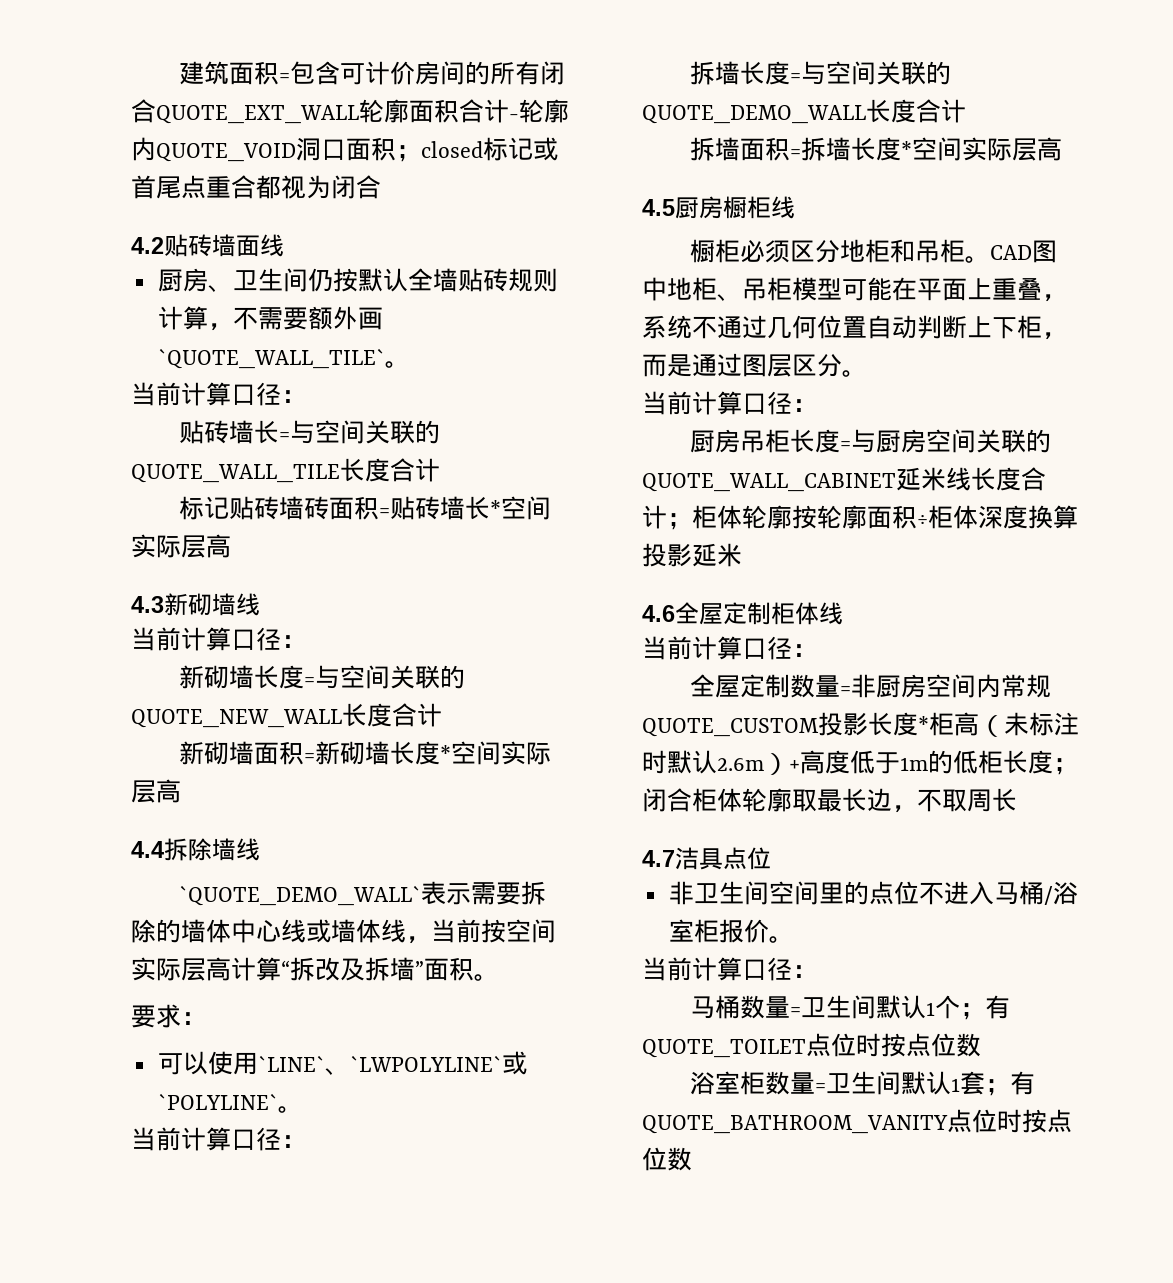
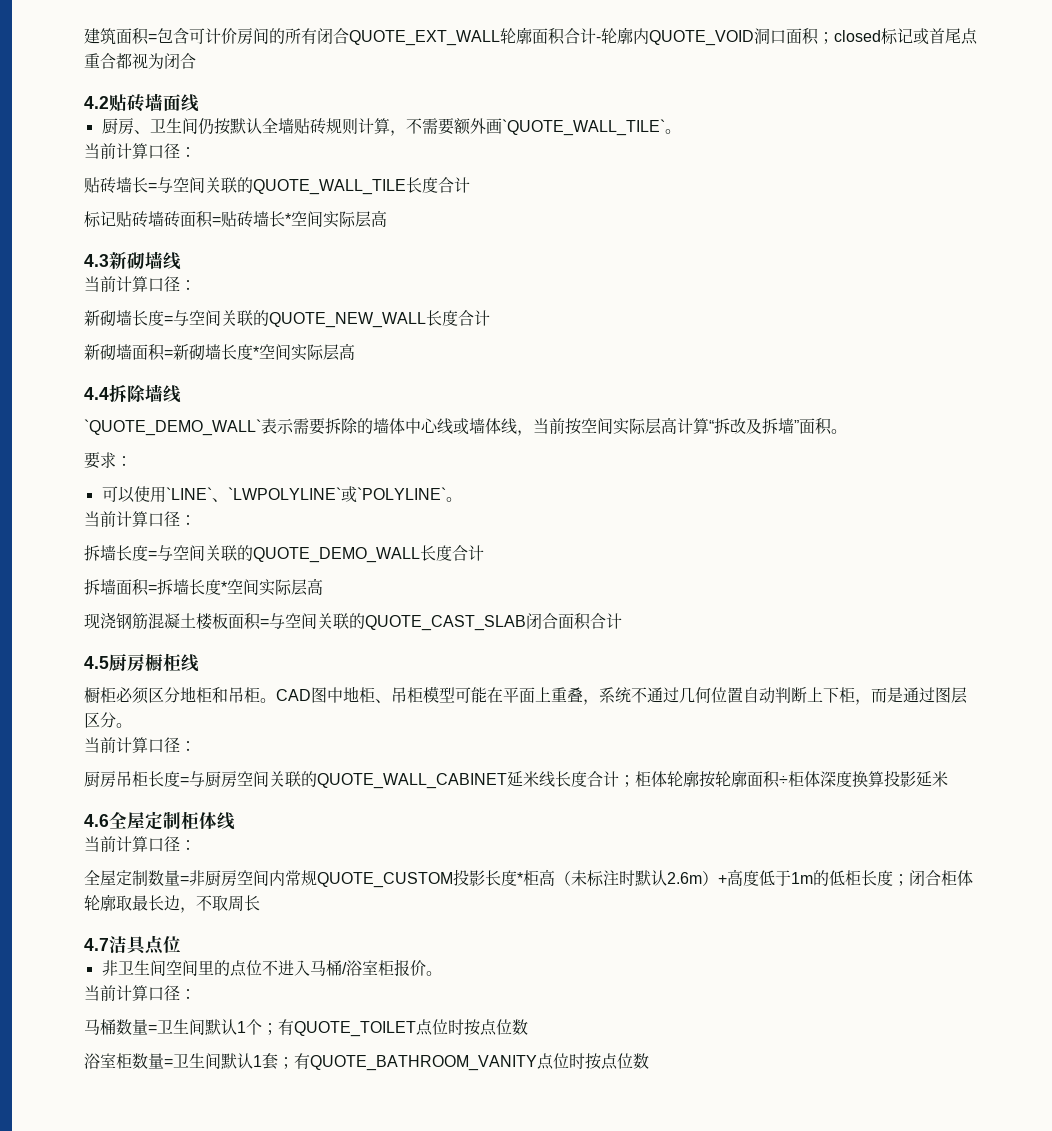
(1063, 149) none -> [84,612,622,631] // 现浇钢筋混凝土楼板面积=与空间关联的QUOTE_CAST_SLAB闭合面积合计

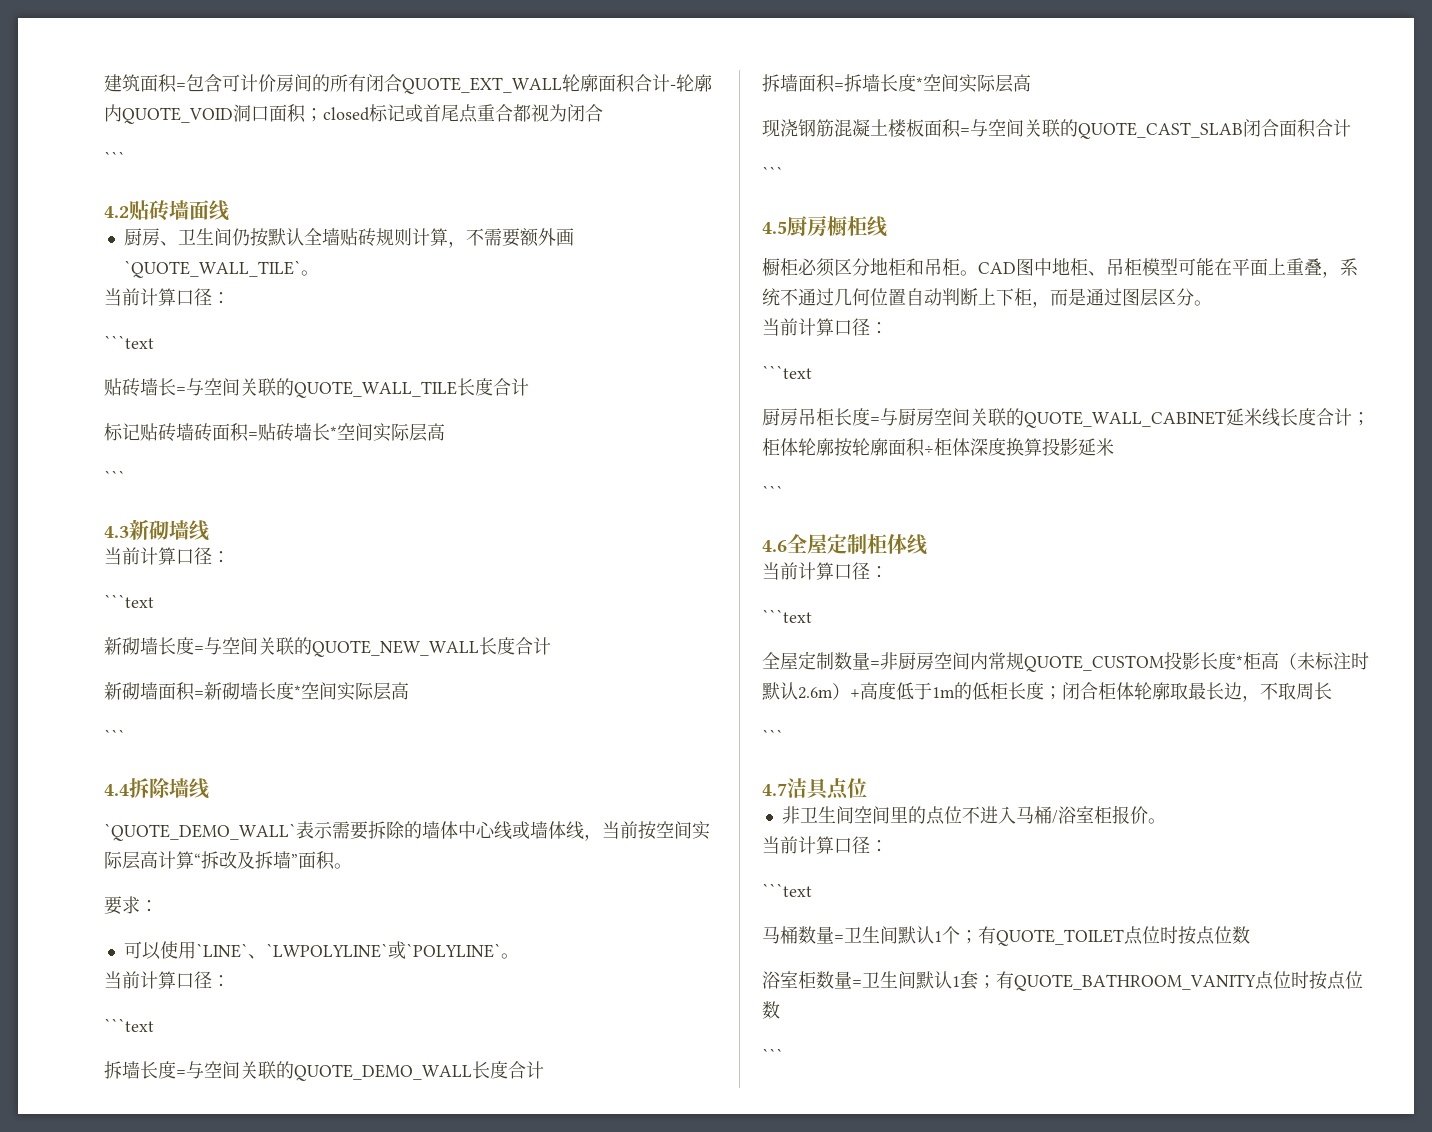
(196, 61) none -> [104,151,125,165] // ```
(196, 152) none -> [104,335,154,349] // ```text
(387, 218) none -> [104,470,125,484] // ```
(196, 285) none -> [104,594,154,608] // ```text
(355, 351) none -> [104,729,125,743] // ```
(196, 520) none -> [104,1018,154,1032] // ```text
(622, 621) none -> [762,166,783,180] // ```
(196, 746) none -> [762,365,812,379] // ```text
(948, 779) none -> [762,485,783,499] // ```
(196, 845) none -> [762,609,812,623] // ```text
(260, 903) none -> [762,729,783,743] // ```
(196, 994) none -> [762,883,812,897] // ```text
(649, 1061) none -> [762,1048,783,1062] // ```

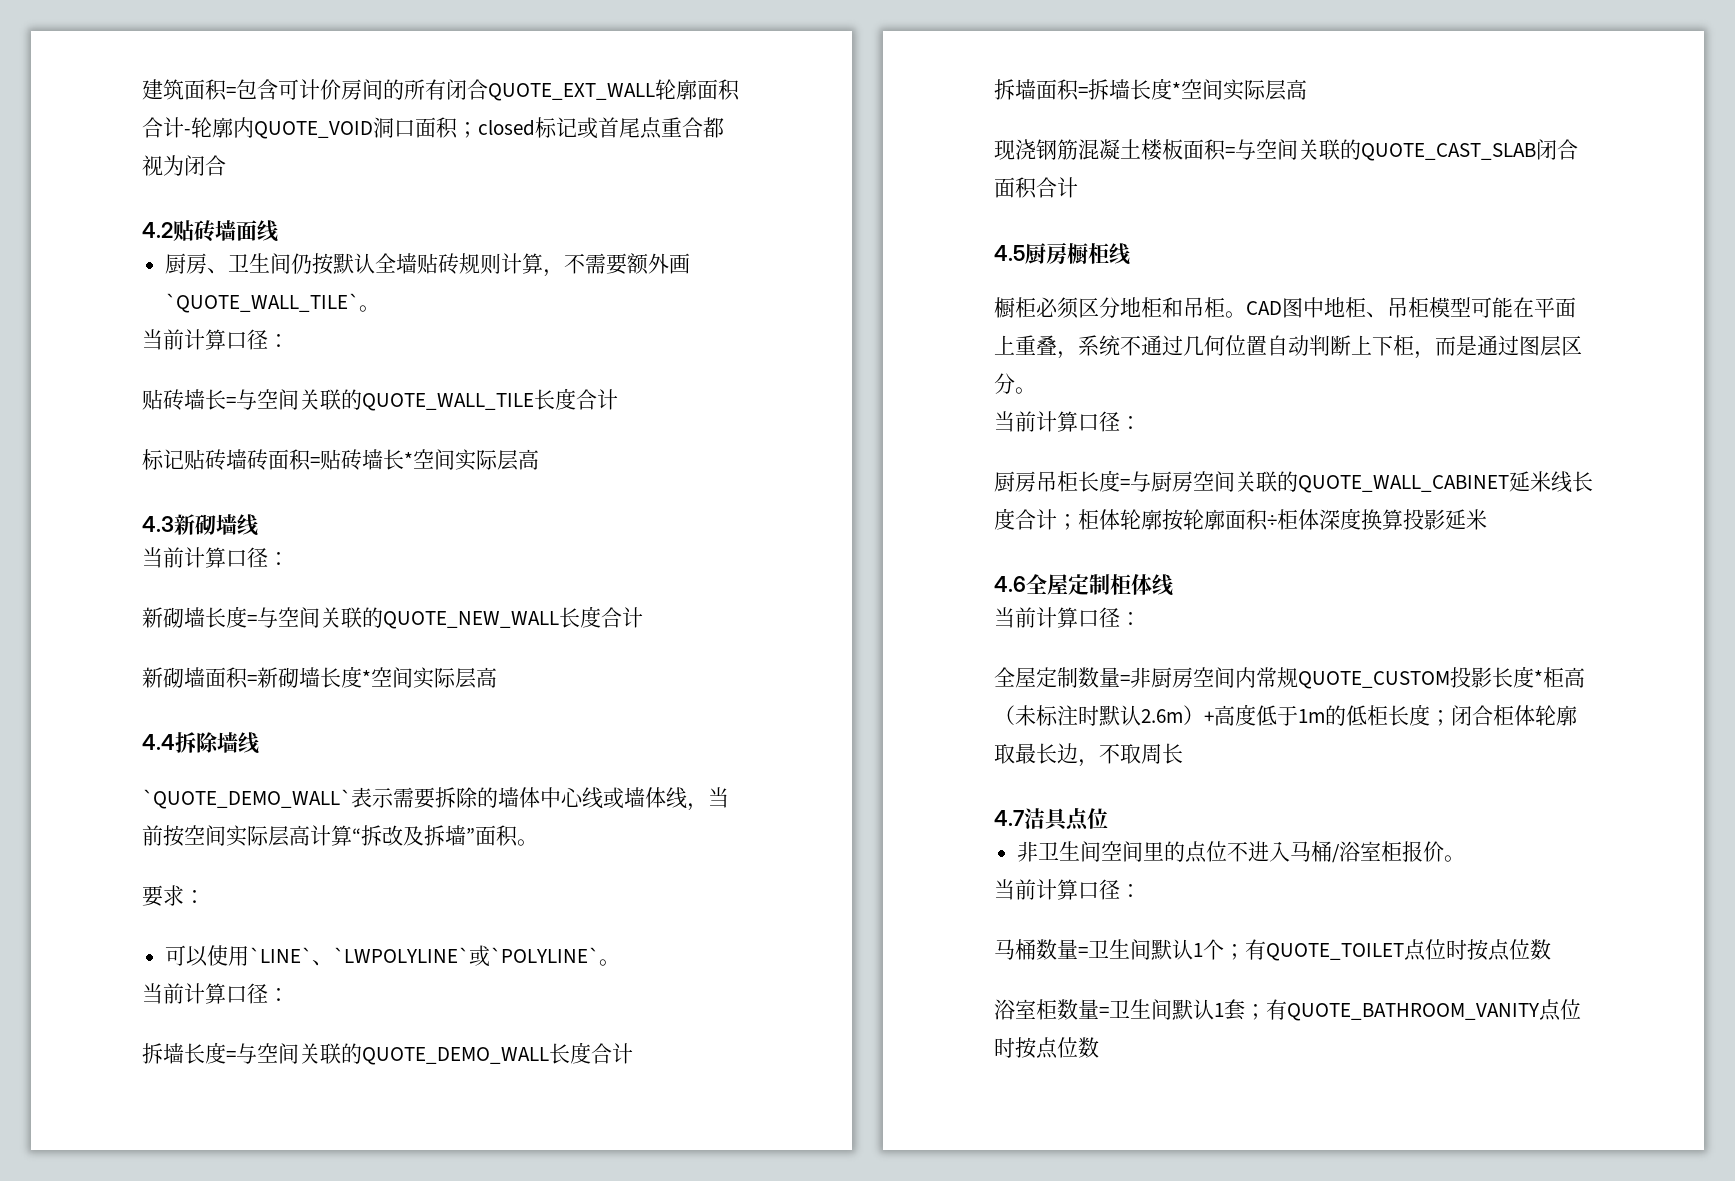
[104,151,125,165] // ``` -> (226, 165) none
[104,335,154,349] // ```text -> (289, 340) none
[104,470,125,484] // ``` -> (539, 459) none
[104,594,154,608] // ```text -> (289, 558) none
[104,729,125,743] // ``` -> (497, 677) none
[104,1018,154,1032] // ```text -> (289, 994) none
[762,166,783,180] // ``` -> (1078, 187) none
[762,365,812,379] // ```text -> (1141, 422) none
[762,485,783,499] // ``` -> (1487, 519) none
[762,609,812,623] // ```text -> (1141, 618) none
[762,729,783,743] // ``` -> (1183, 753) none
[762,883,812,897] // ```text -> (1141, 890) none
[762,1048,783,1062] // ``` -> (1099, 1047) none

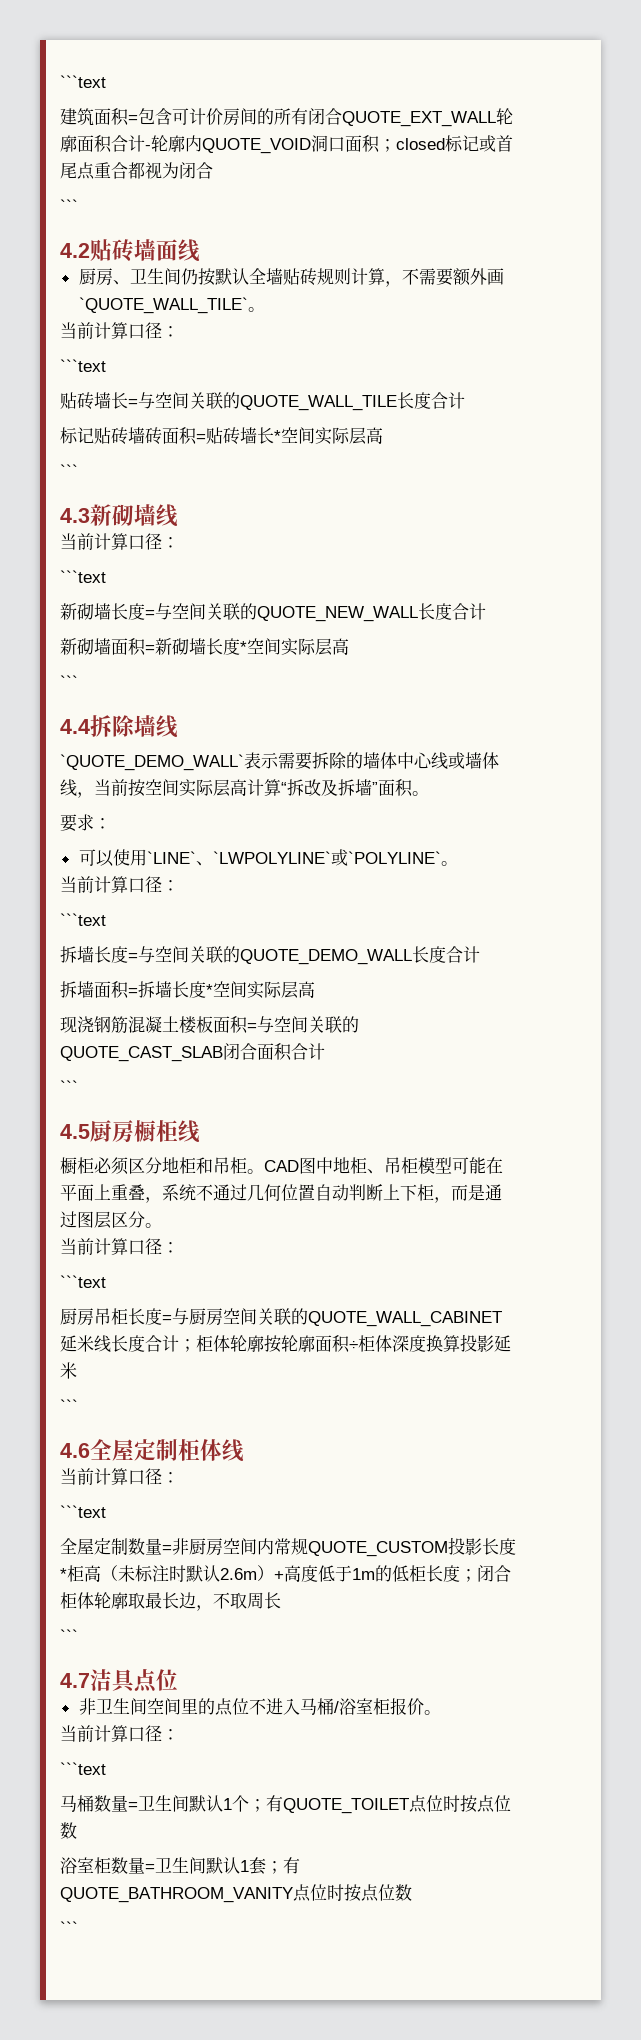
(142, 89) none -> [60,75,106,88] ```text //
(226, 165) none -> [60,199,78,212] // ```
(289, 340) none -> [60,359,106,372] // ```text
(539, 459) none -> [60,464,78,477] // ```
(289, 558) none -> [60,570,106,583] // ```text
(497, 677) none -> [60,675,78,688] // ```
(289, 994) none -> [60,913,106,926] // ```text
(1078, 187) none -> [60,1080,78,1093] // ```
(1141, 422) none -> [60,1275,106,1288] // ```text
(1487, 519) none -> [60,1399,78,1412] // ```
(1141, 618) none -> [60,1505,106,1518] // ```text
(1183, 753) none -> [60,1629,78,1642] // ```
(1141, 890) none -> [60,1762,106,1775] // ```text
(1099, 1047) none -> [60,1921,78,1934] // ```

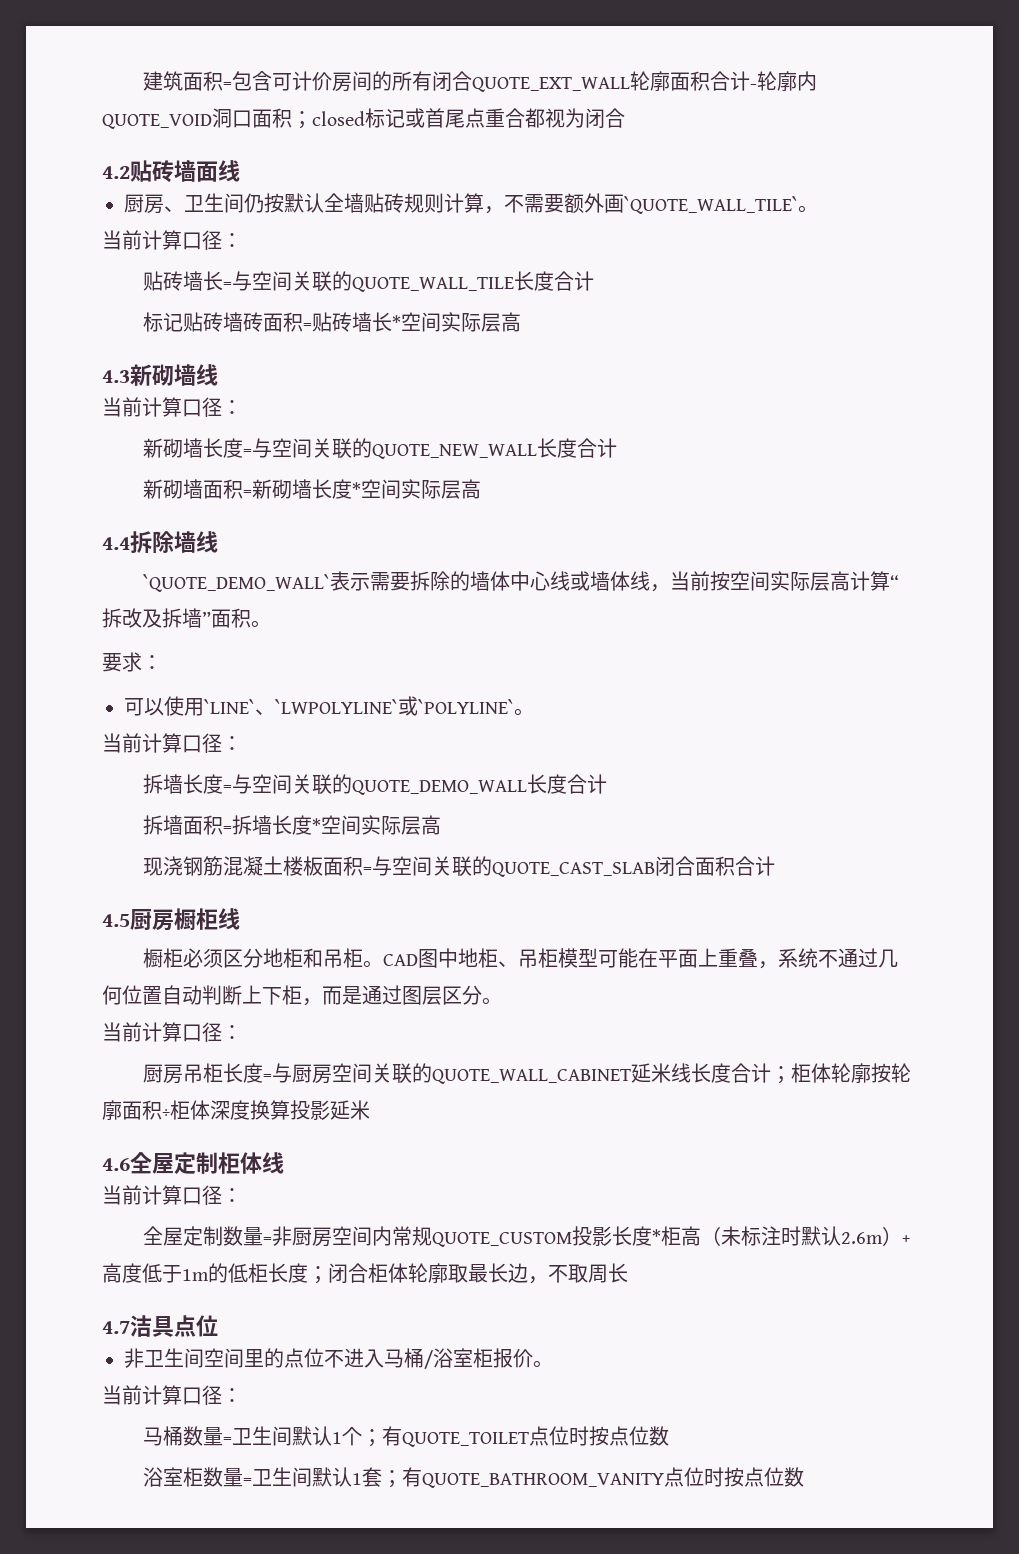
[60,75,106,88] ```text // -> (142, 81) none
[60,199,78,212] // ``` -> (625, 118) none
[60,359,106,372] // ```text -> (242, 240) none
[60,464,78,477] // ``` -> (521, 322) none
[60,570,106,583] // ```text -> (242, 407) none
[60,675,78,688] // ``` -> (481, 489) none
[60,913,106,926] // ```text -> (242, 743) none
[60,1080,78,1093] // ``` -> (775, 866) none
[60,1275,106,1288] // ```text -> (242, 1032) none
[60,1399,78,1412] // ``` -> (370, 1110) none
[60,1505,106,1518] // ```text -> (242, 1195) none
[60,1629,78,1642] // ``` -> (628, 1273) none
[60,1762,106,1775] // ```text -> (242, 1395) none
[60,1921,78,1934] // ``` -> (804, 1477) none

